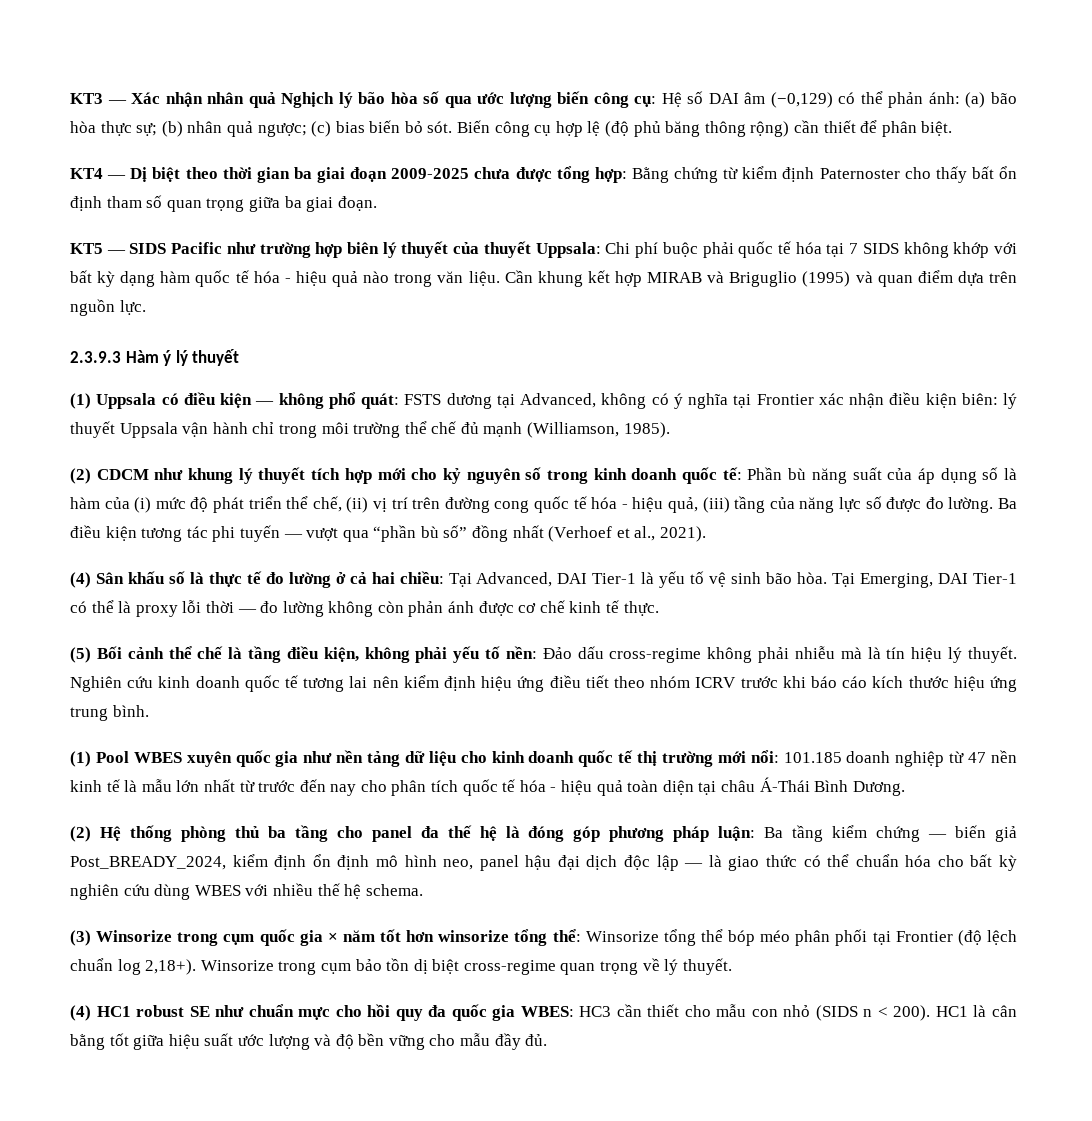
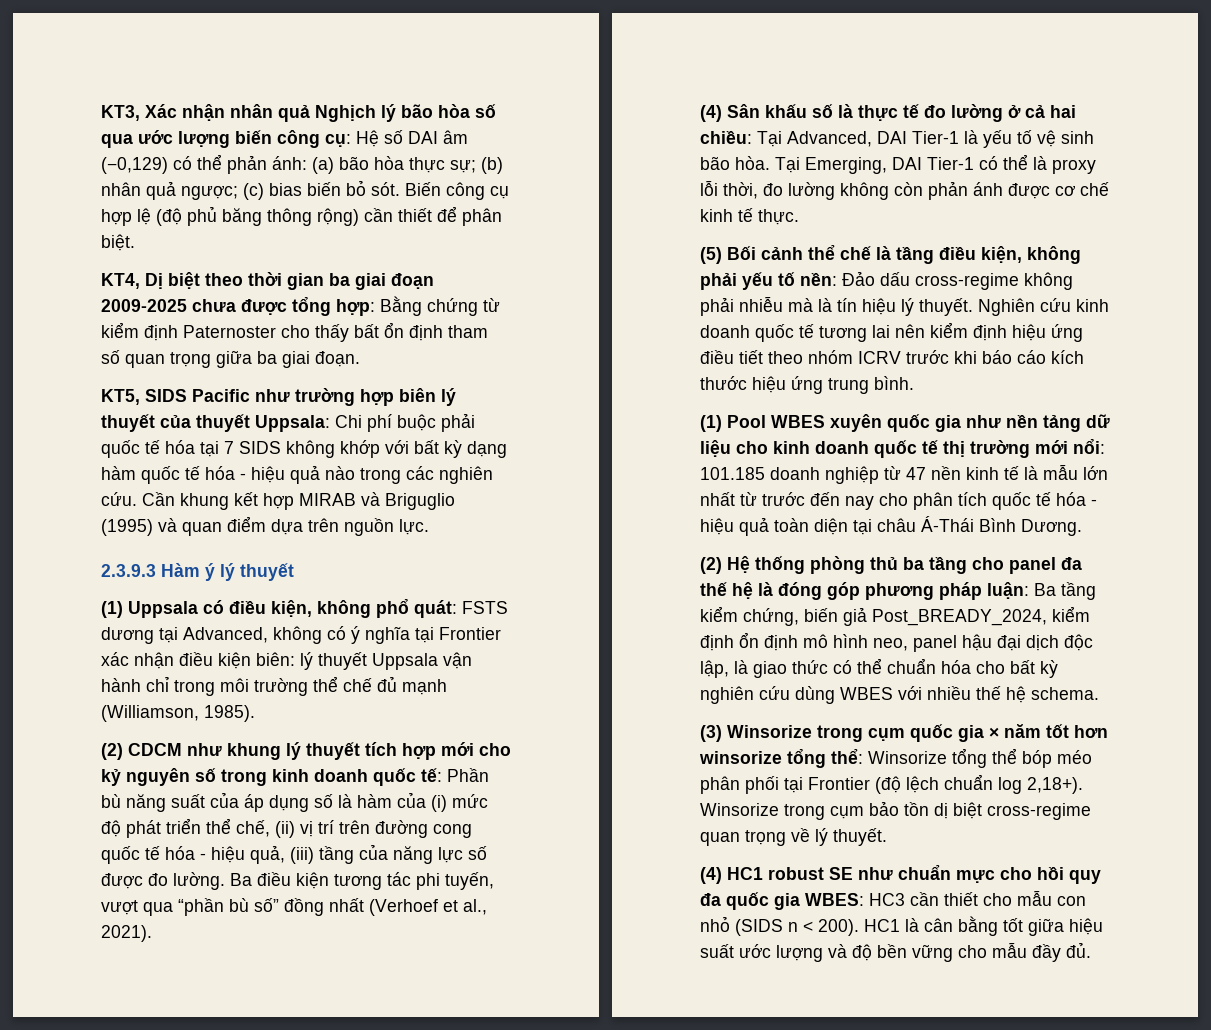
[70,93,127,104] KT3 — -> [101,105,140,121] KT3,
[70,168,127,179] KT4 — -> [101,273,140,289] KT4,
[70,243,126,254] KT5 — -> [101,389,140,405] KT5,
[437,271,500,286] văn liệu. -> [406,466,493,484] [101,492,137,506] các nghiên cứu.
[220,393,275,408] kiện — -> [271,600,312,617] kiện,
[239,525,303,542] tuyến — -> [445,872,494,890] tuyến,
[205,601,257,613] thời — -> [723,182,758,199] thời,
[876,826,948,842] chứng — -> [743,608,799,626] chứng,
[656,855,704,871] lập — -> [700,660,729,678] lập,

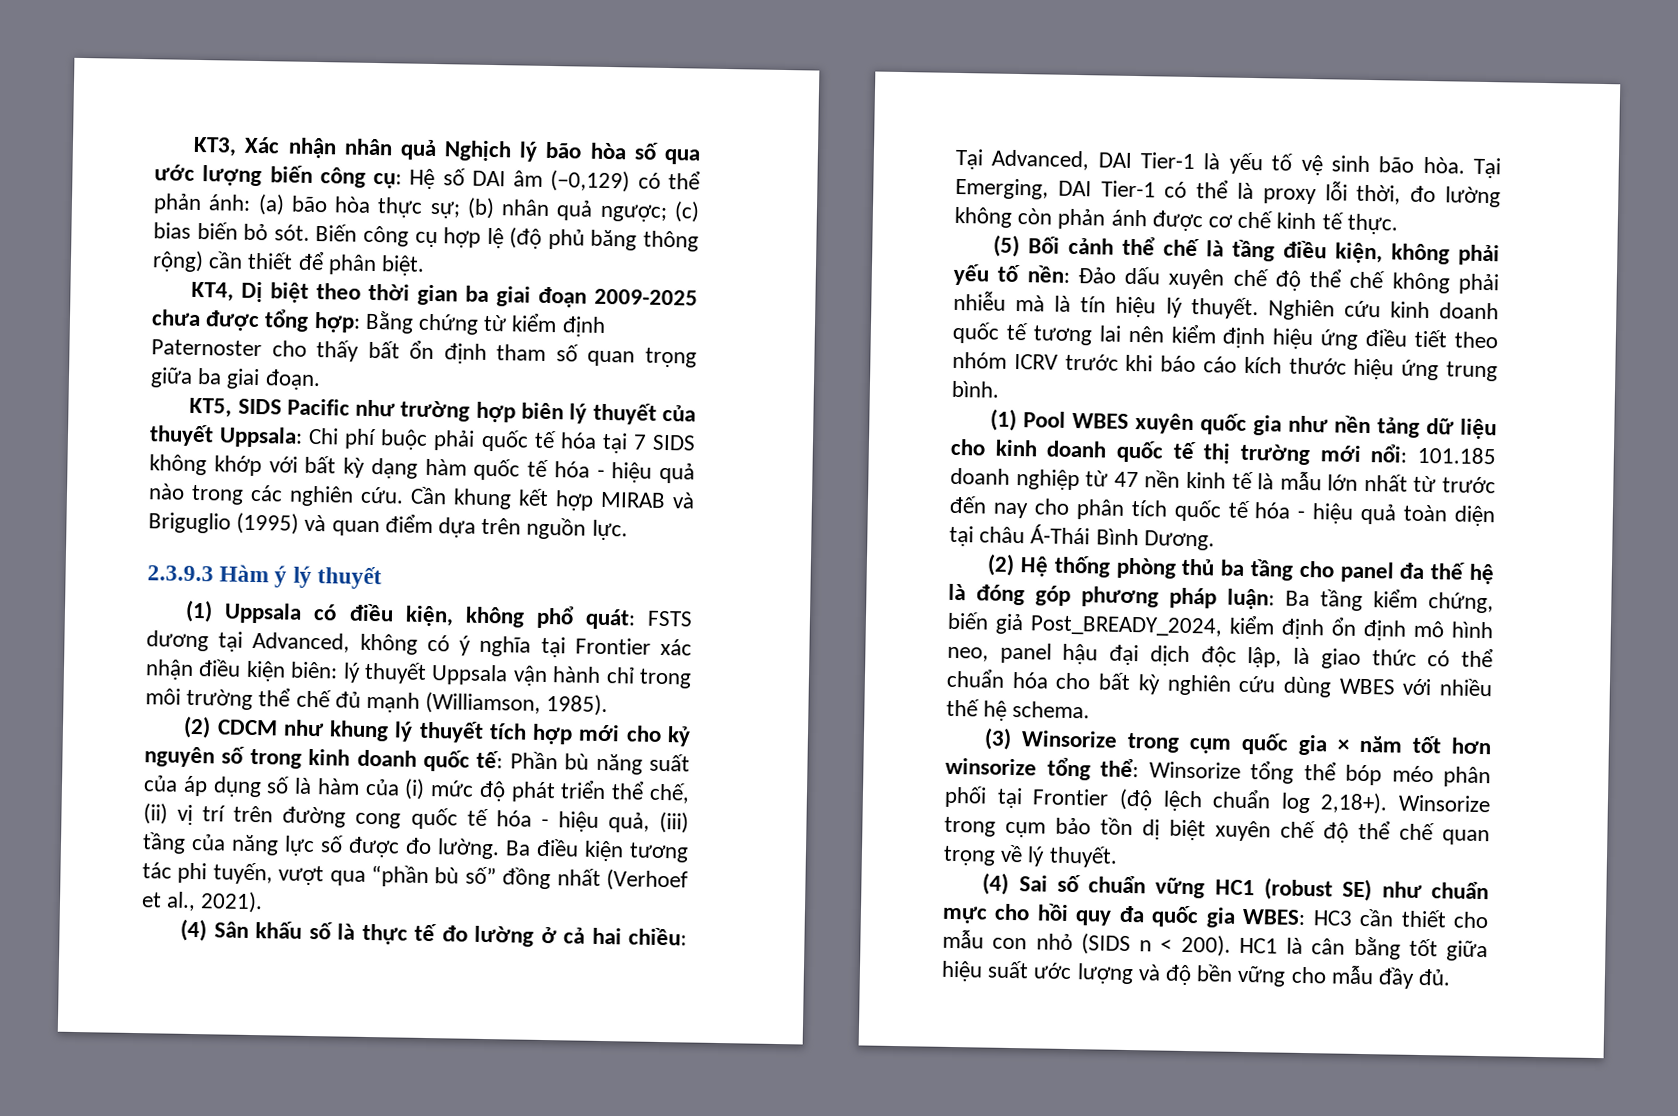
[915,273,1019,290] cross-regime -> [1168,268,1386,291] xuyên chế độ thể chế
[987,803,1091,820] cross-regime -> [1215,820,1435,843] xuyên chế độ thể chế
[727,867,853,880] HC1 robust SE -> [1018,874,1373,902] Sai số chuẩn vững HC1 (robust SE)

